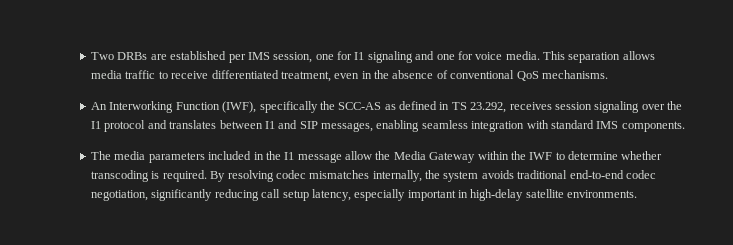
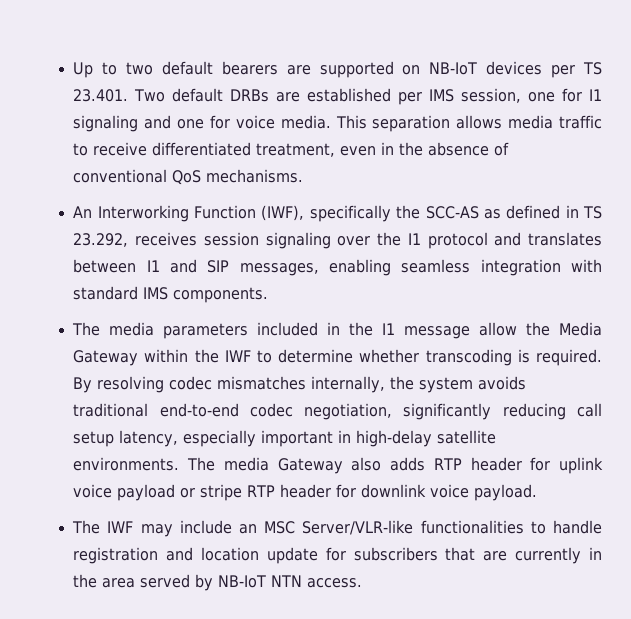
[91,52,115,60] Two -> [73,61,602,78] [73,88,224,102] Up to two default bearers are supported on NB-IoT devices per TS 23.401. Two default
(638, 194) none -> [187,457,603,474] [73,484,538,501] [72,520,603,537] [73,547,602,564] [73,574,363,591] The media Gateway also adds RTP header for uplink voice payload or stripe RTP header for downlink voice payload. // The IWF may include an MSC Server/VLR-like functionalities to handle registration and location update for subscribers that are currently in the area served by NB-IoT NTN access.

